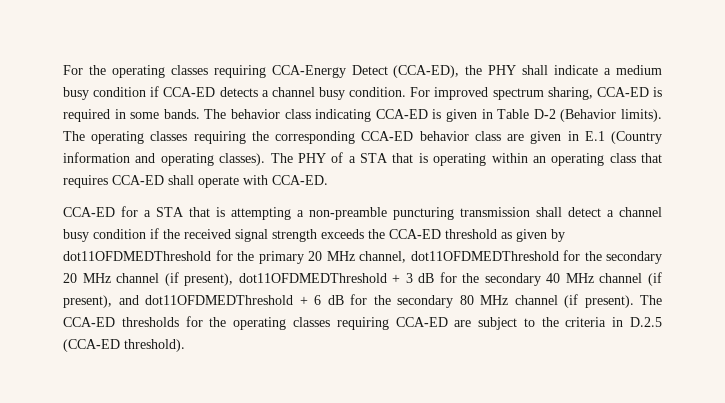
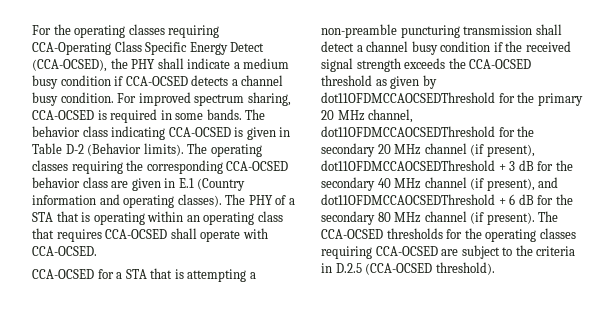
[271,65,460,78] CCA-Energy Detect (CCA-ED), -> [32,41,265,55] [32,59,107,72] CCA-Operating Class Specific Energy Detect (CCA-OCSED),
[163,87,216,97] CCA-ED -> [125,76,188,86] CCA-OCSED
[596,87,649,97] CCA-ED -> [32,110,94,120] CCA-OCSED
[375,109,428,119] CCA-ED -> [168,127,231,137] CCA-OCSED
[361,131,414,141] CCA-ED -> [226,161,289,171] CCA-OCSED
[112,175,164,185] CCA-ED -> [105,229,168,239] CCA-OCSED
[272,175,328,185] [63,207,115,217] CCA-ED. // CCA-ED -> [32,246,97,256] [32,269,94,279] CCA-OCSED. // CCA-OCSED
[389,229,441,239] CCA-ED -> [469,59,532,69] CCA-OCSED
[63,251,211,261] dot11OFDMEDThreshold -> [321,92,495,103] dot11OFDMCCAOCSEDThreshold
[410,251,559,261] dot11OFDMEDThreshold -> [321,126,495,137] dot11OFDMCCAOCSEDThreshold
[238,273,387,283] dot11OFDMEDThreshold -> [321,160,495,171] dot11OFDMCCAOCSEDThreshold
[145,295,293,305] dot11OFDMEDThreshold -> [321,194,495,205] dot11OFDMCCAOCSEDThreshold
[63,317,115,327] CCA-ED -> [321,229,383,239] CCA-OCSED
[395,317,448,327] CCA-ED -> [375,246,438,256] CCA-OCSED
[63,339,120,352] (CCA-ED -> [365,263,433,275] (CCA-OCSED

